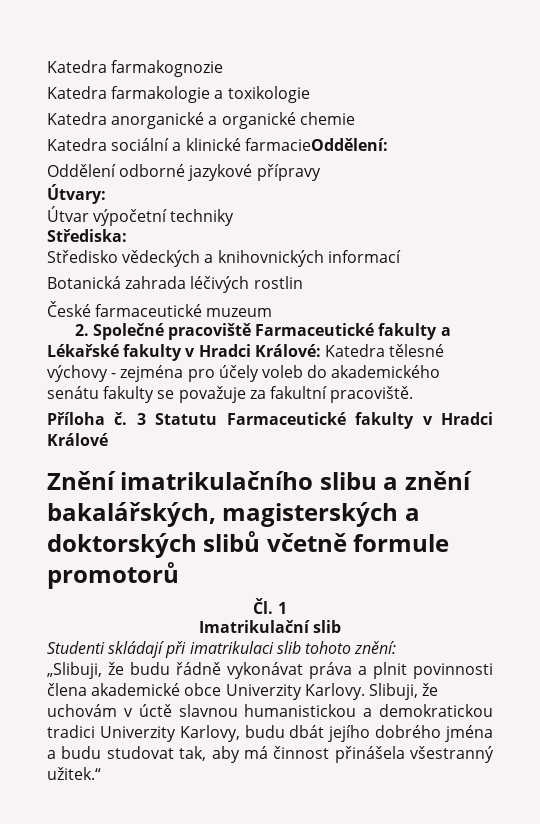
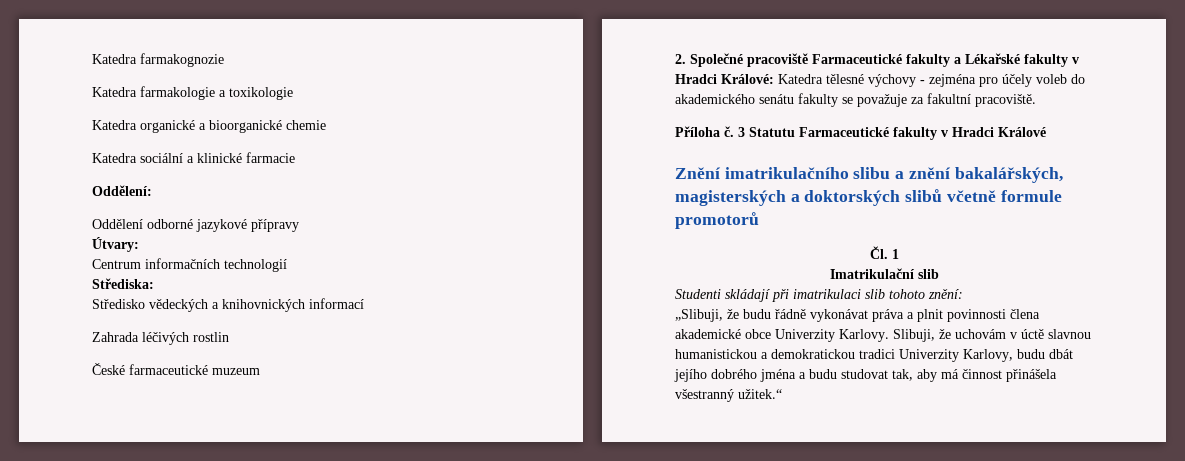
[111,112,296,129] anorganické a organické -> [140,120,282,133] organické a bioorganické
[244,138,388,151] farmacieOddělení: -> [246,152,295,163] [92,185,152,196] farmacie // Oddělení:
[47,206,235,226] Útvar výpočetní techniky -> [92,258,287,272] Centrum informačních technologií
[47,276,187,289] Botanická zahrada -> [92,332,139,342] Zahrada

